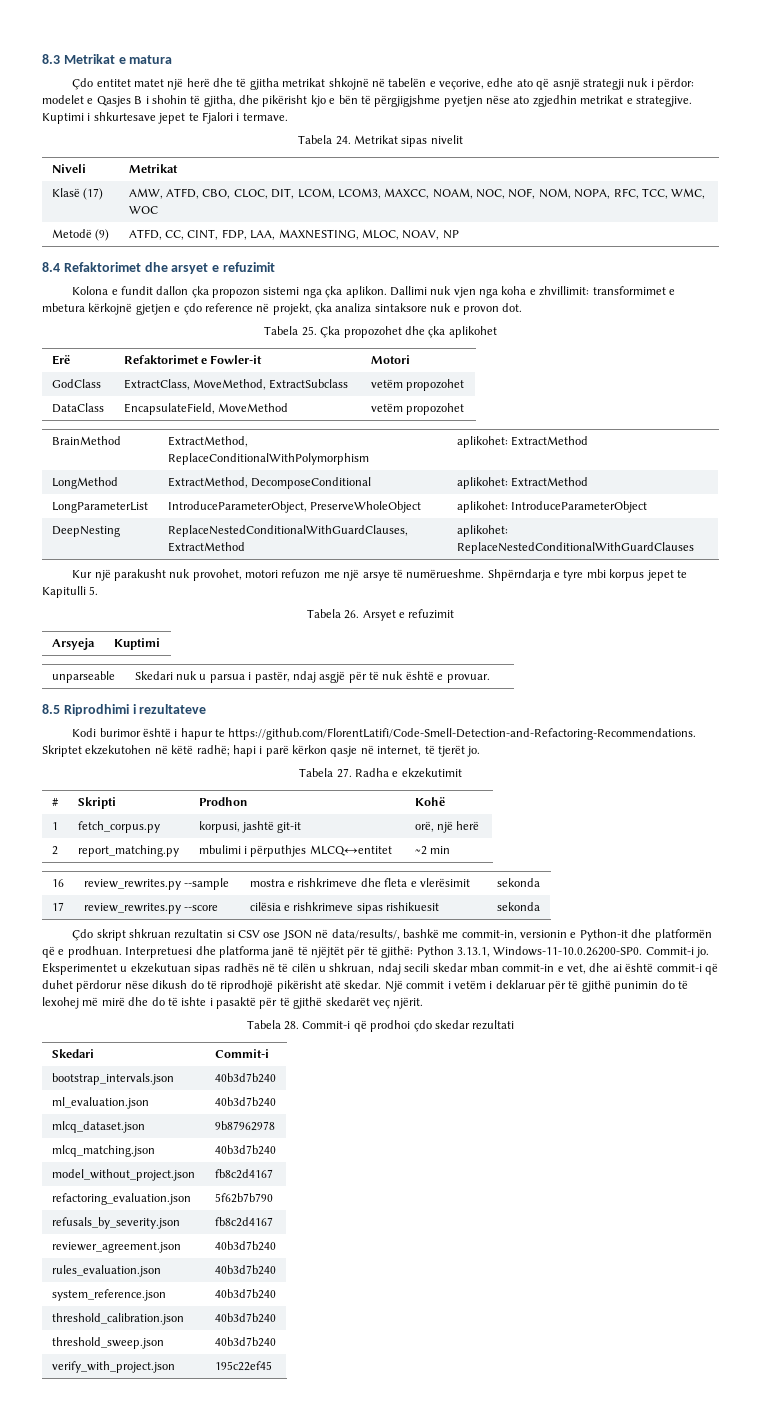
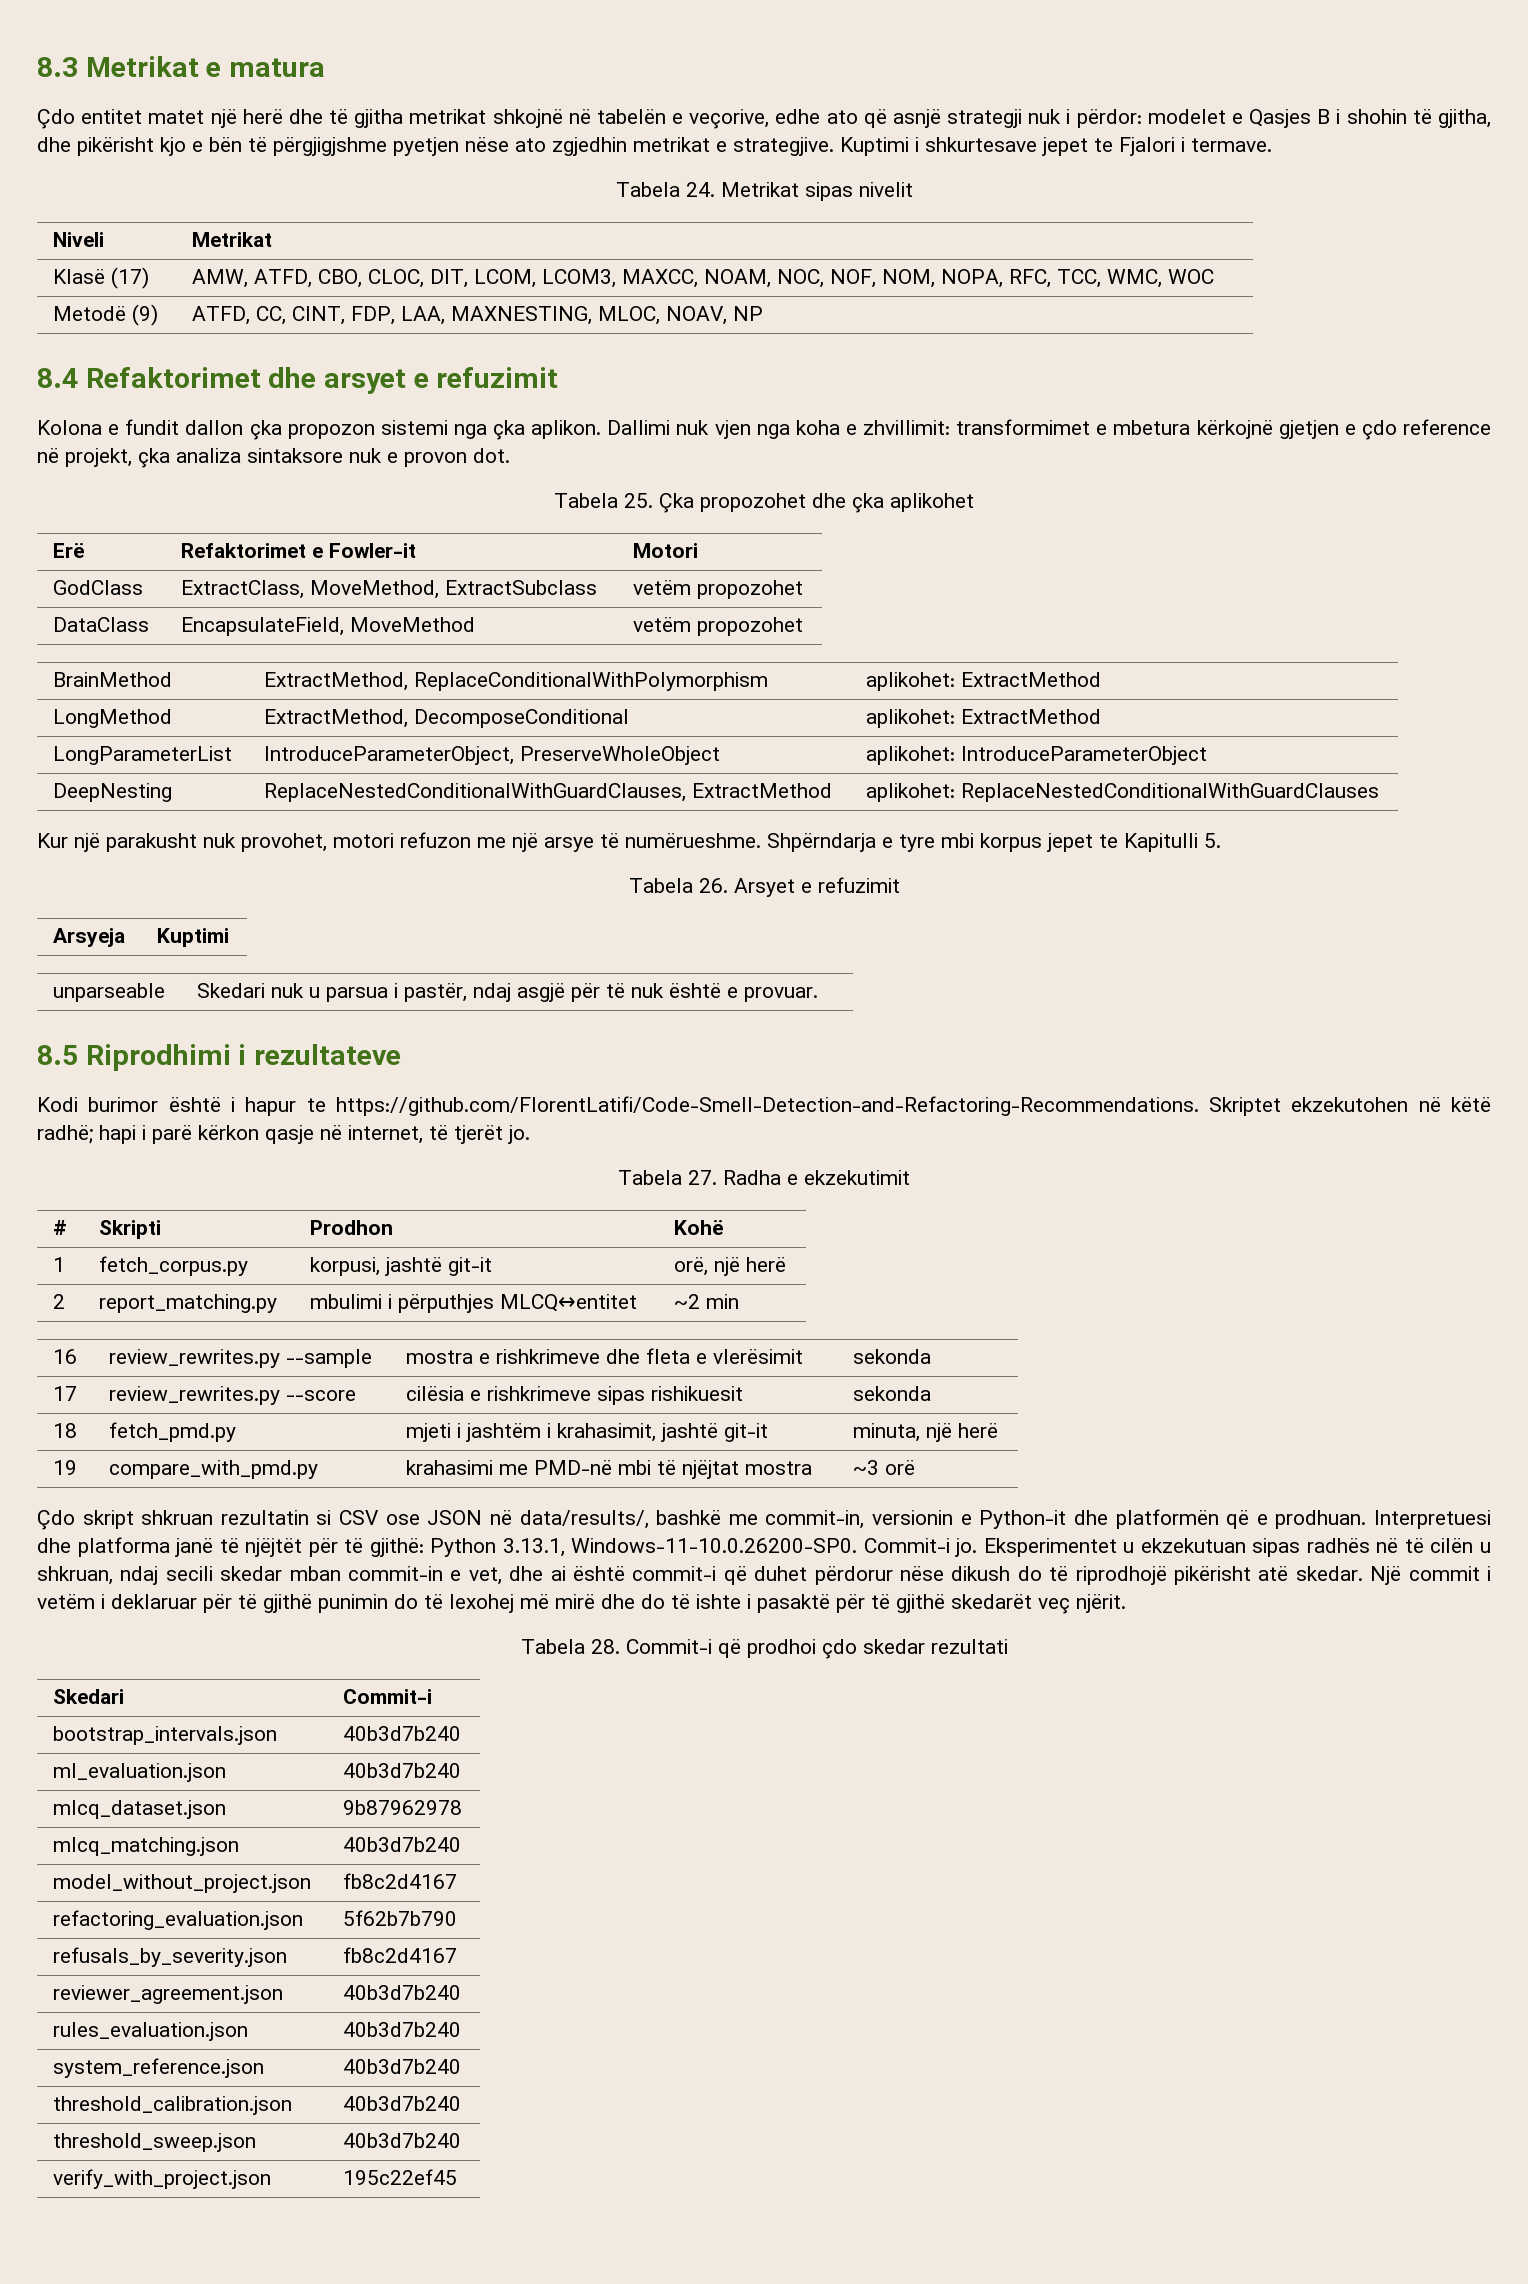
(540, 906) none -> [52,1423,77,1438] [108,1422,236,1442] [405,1423,768,1442] [852,1423,998,1442] [52,1460,77,1475] [108,1460,318,1479] [405,1460,812,1479] [852,1460,915,1475] // 18 | fetch_pmd.py | mjeti i jashtëm i krahasimit, jashtë git-it | minuta, një herë // 19 | compare_with_pmd.py | krahasimi me PMD-në mbi të njëjtat mostra | ~3 orë

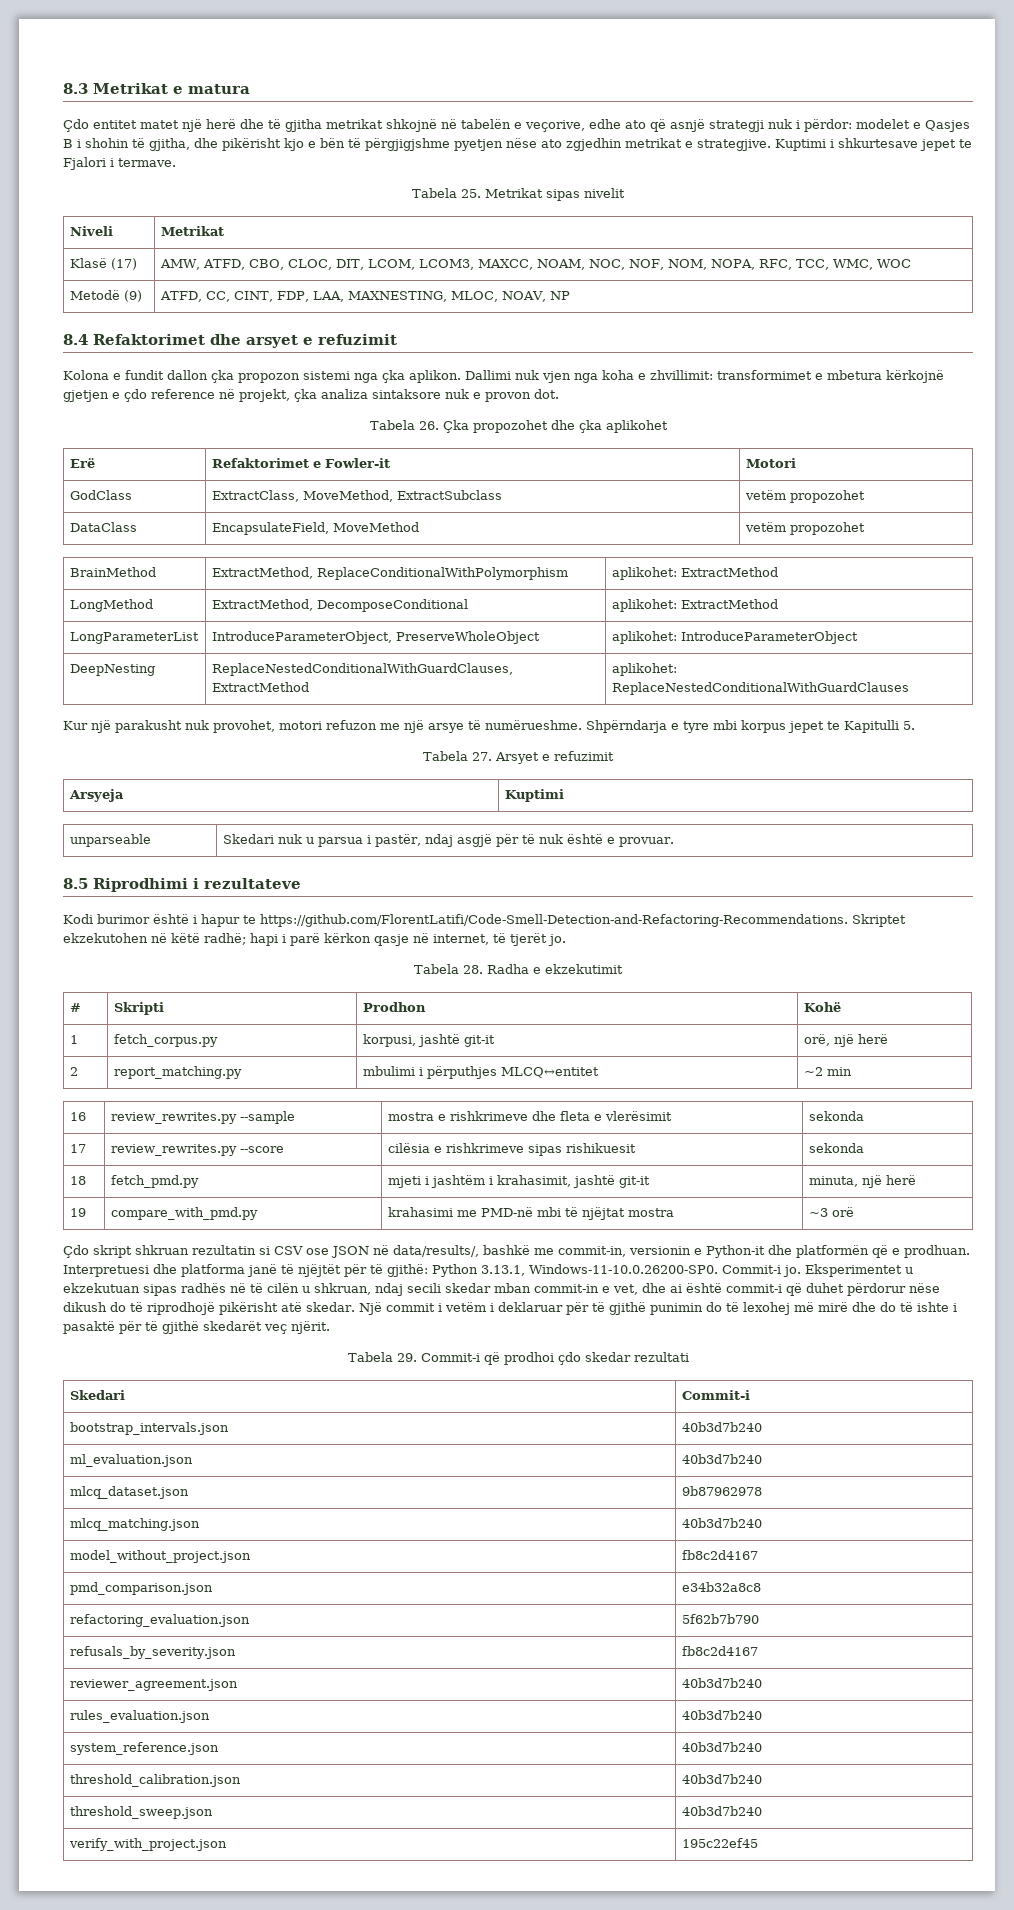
[685,182,715,197] 24. -> [461,189,481,198] 25.
[624,493,653,508] 25. -> [418,421,439,430] 26.
[698,878,728,893] 26. -> [472,752,492,761] 27.
[688,1170,717,1185] 27. -> [463,965,483,974] 28.
[590,1639,620,1654] 28. -> [396,1353,417,1362] 29.
(457, 1881) none -> [69,1582,213,1595] [681,1582,761,1592] // pmd_comparison.json | e34b32a8c8

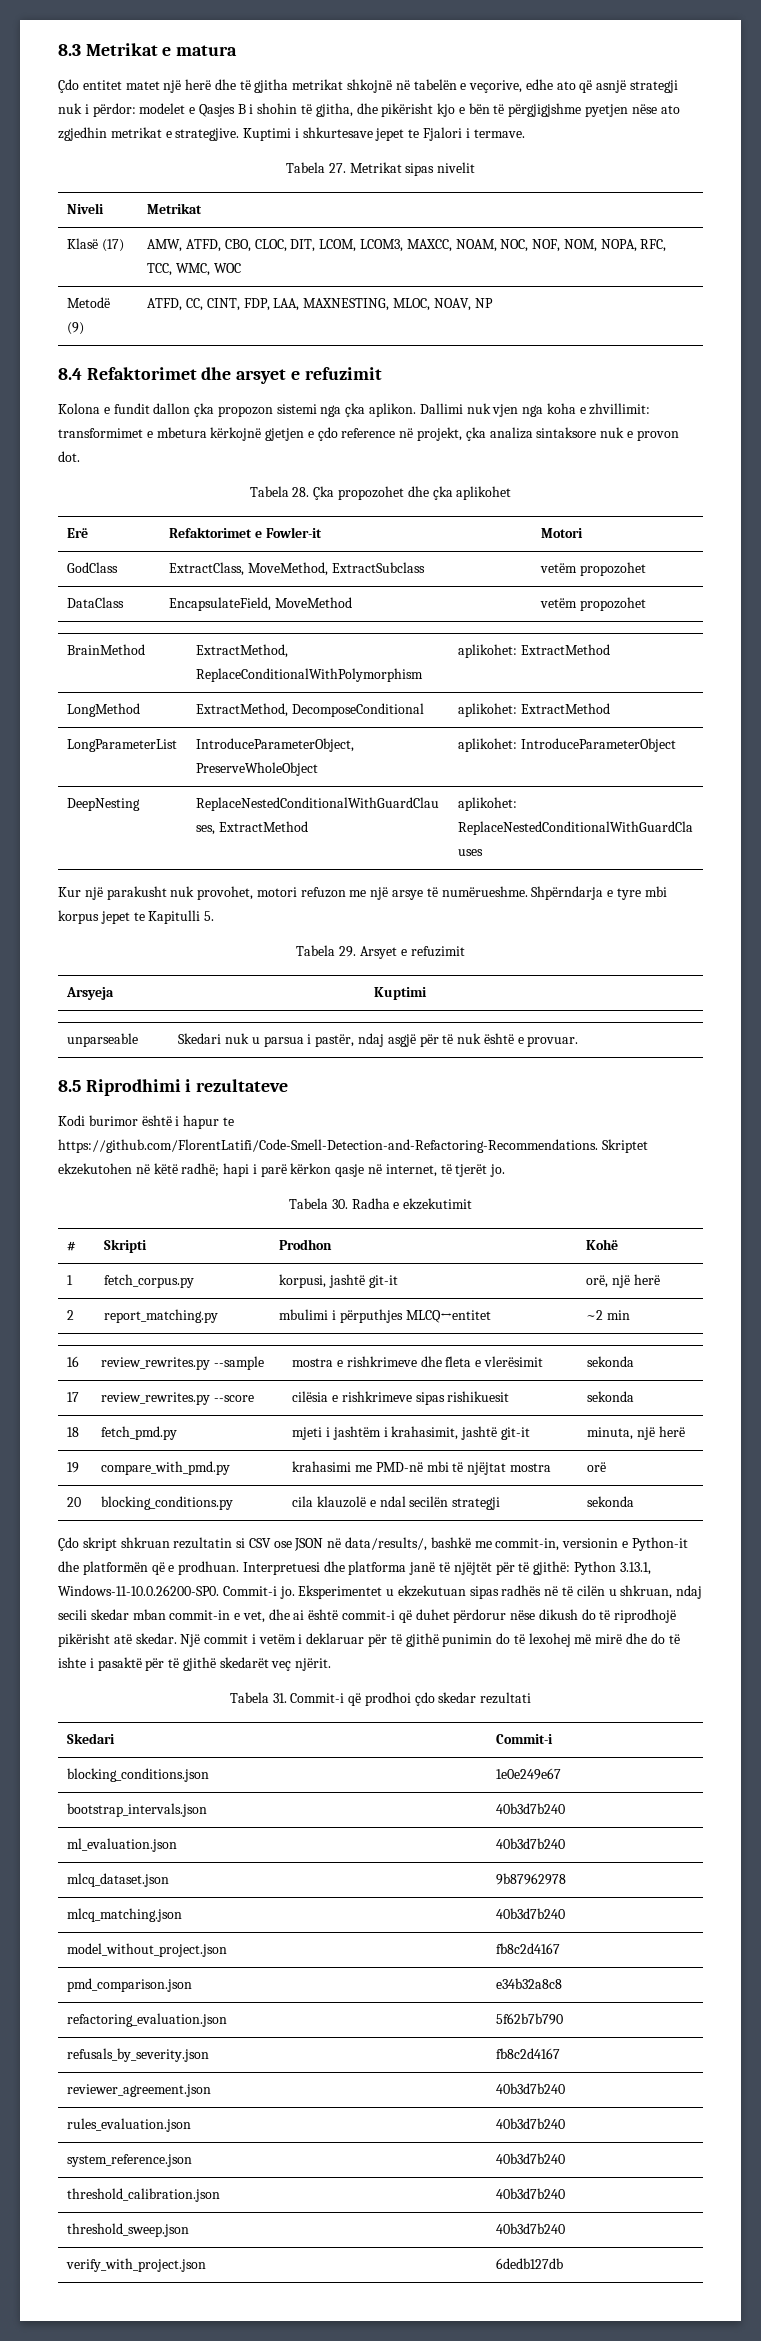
[461,189,481,198] 25. -> [328,163,346,173] 27.
[418,421,439,430] 26. -> [292,487,310,497] 28.
[472,752,492,761] 27. -> [339,946,357,957] 29.
[463,965,483,974] 28. -> [331,1199,348,1209] 30.
[808,1208,828,1217] ~3 -> (552, 1467) none
(854, 1212) none -> [67,1497,82,1507] [101,1496,234,1510] [292,1496,501,1510] [587,1496,635,1507] // 20 | blocking_conditions.py | cila klauzolë e ndal secilën strategji | sekonda
[396,1353,417,1362] 29. -> [272,1693,287,1703] 31.
(750, 1395) none -> [67,1768,210,1782] [496,1768,562,1780] // blocking_conditions.json | 1e0e249e67
[681,1838,758,1848] 195c22ef45 -> [496,2258,564,2269] 6dedb127db

